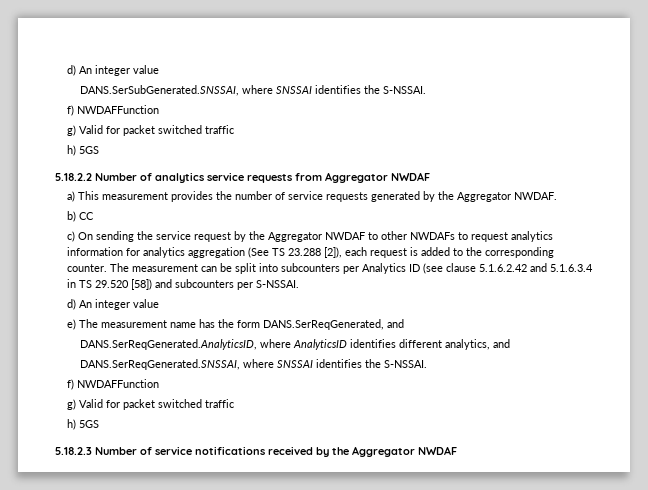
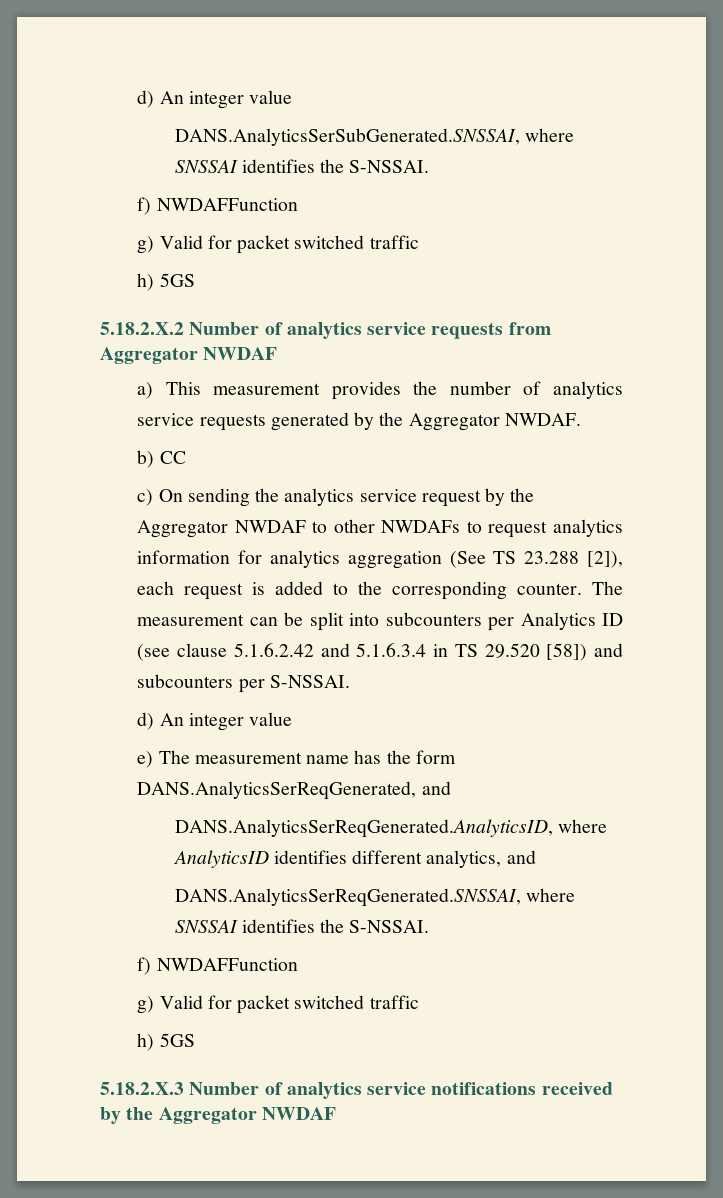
[67,65,160,76] [79,85,239,96] d) An integer value // DANS.SerSubGenerated.SNSSAI, -> [137,90,293,109] [174,128,520,146] d) An integer value // DANS.AnalyticsSerSubGenerated.SNSSAI,
[55,173,92,181] 5.18.2.2 -> [100,322,184,335] 5.18.2.X.2
(286, 196) none -> [553,381,624,399] analytics
(154, 235) none -> [284,488,355,506] analytics
[263,319,405,330] [79,339,257,350] DANS.SerReqGenerated, and // DANS.SerReqGenerated.AnalyticsID, -> [137,781,451,800] [174,819,553,838] DANS.AnalyticsSerReqGenerated, and // DANS.AnalyticsSerReqGenerated.AnalyticsID,
[79,359,240,370] DANS.SerReqGenerated.SNSSAI, -> [174,888,521,907] DANS.AnalyticsSerReqGenerated.SNSSAI,
[55,447,152,455] 5.18.2.3 Number of -> [100,1082,362,1099] 5.18.2.X.3 Number of analytics

